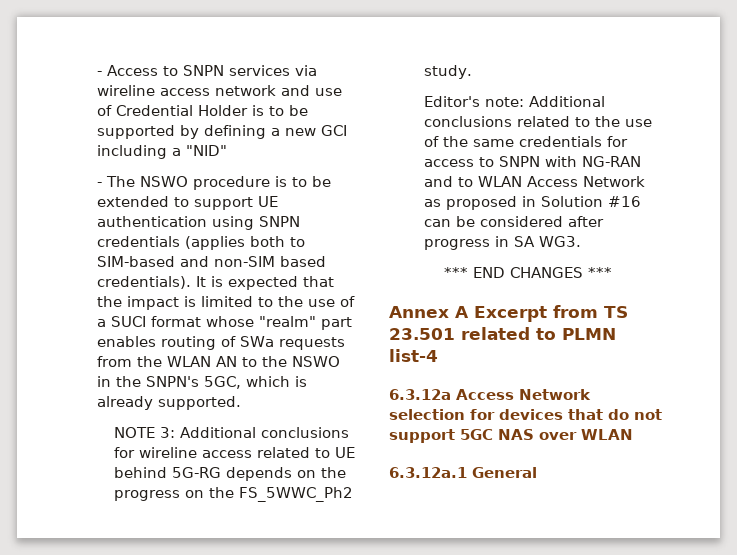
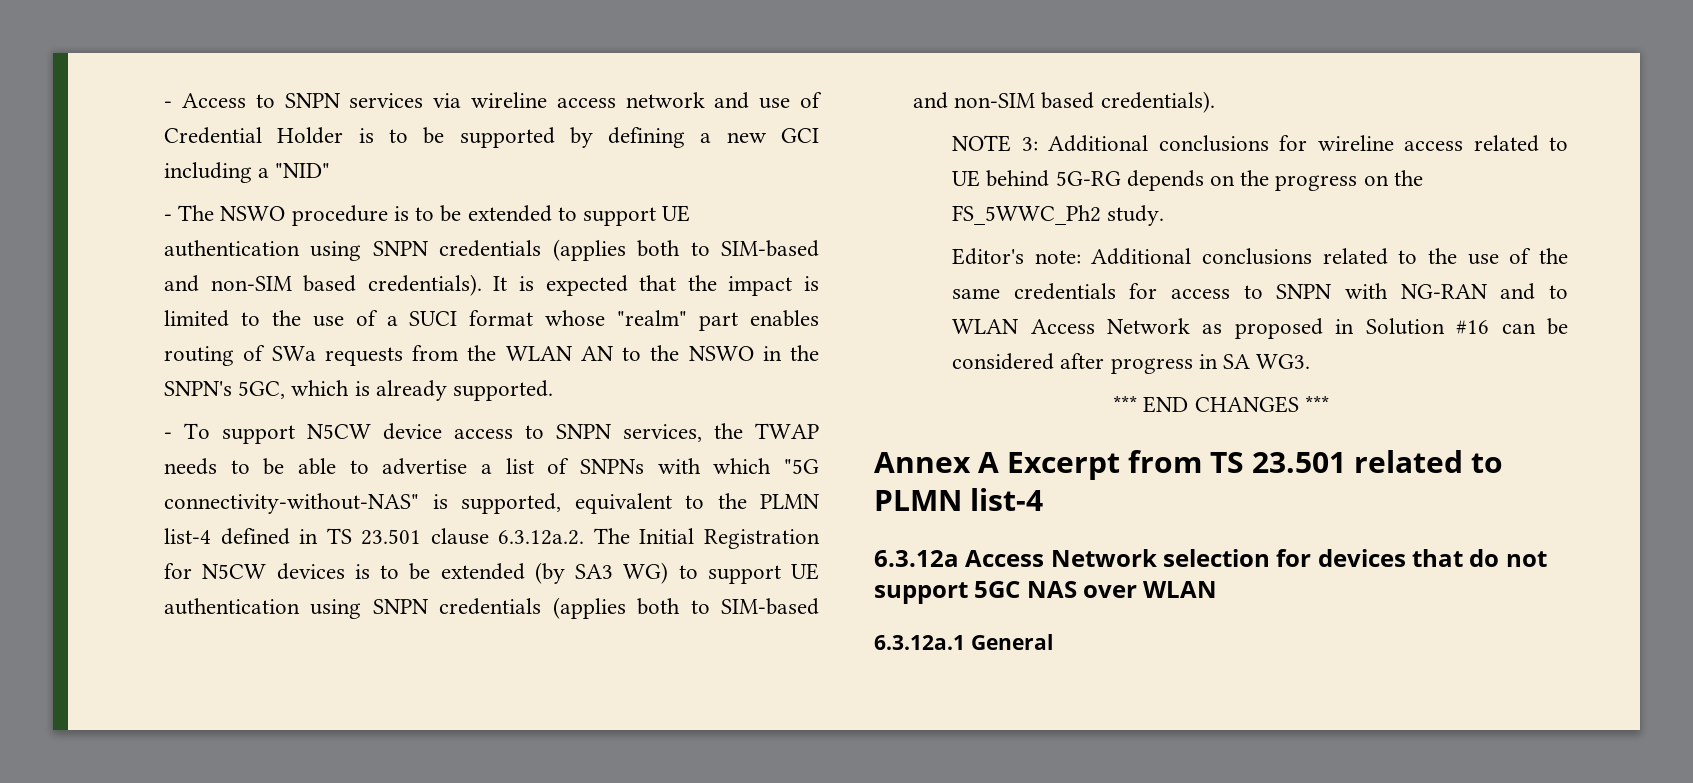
(241, 403) none -> [164,423,819,444] [164,458,819,475] [164,493,820,514] [164,528,820,549] [164,562,819,584] [164,597,819,619] [913,91,1215,113] // - To support N5CW device access to SNPN services, the TWAP needs to be able to advertise a list of SNPNs with which "5G connectivity-without-NAS" is supported, equivalent to the PLMN list-4 defined in TS 23.501 clause 6.3.12a.2. The Initial Registration for N5CW devices is to be extended (by SA3 WG) to support UE authentication using SNPN credentials (applies both to SIM-based and non-SIM based credentials).

